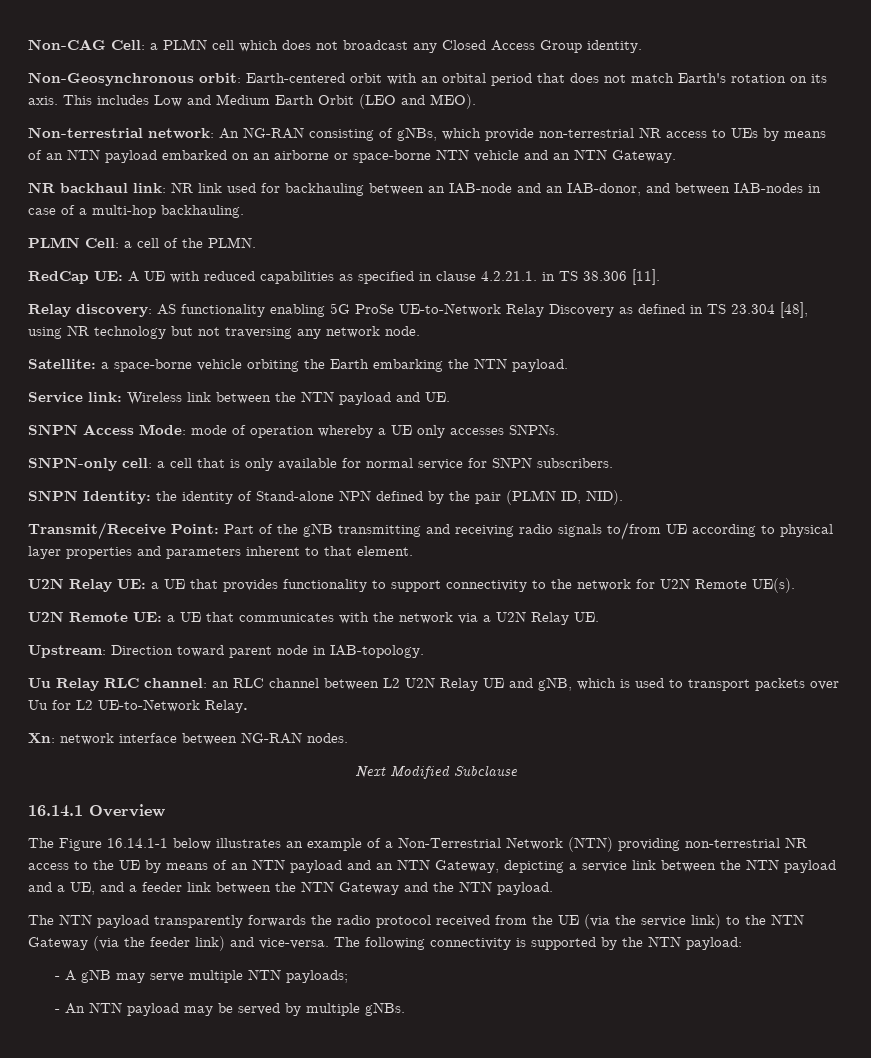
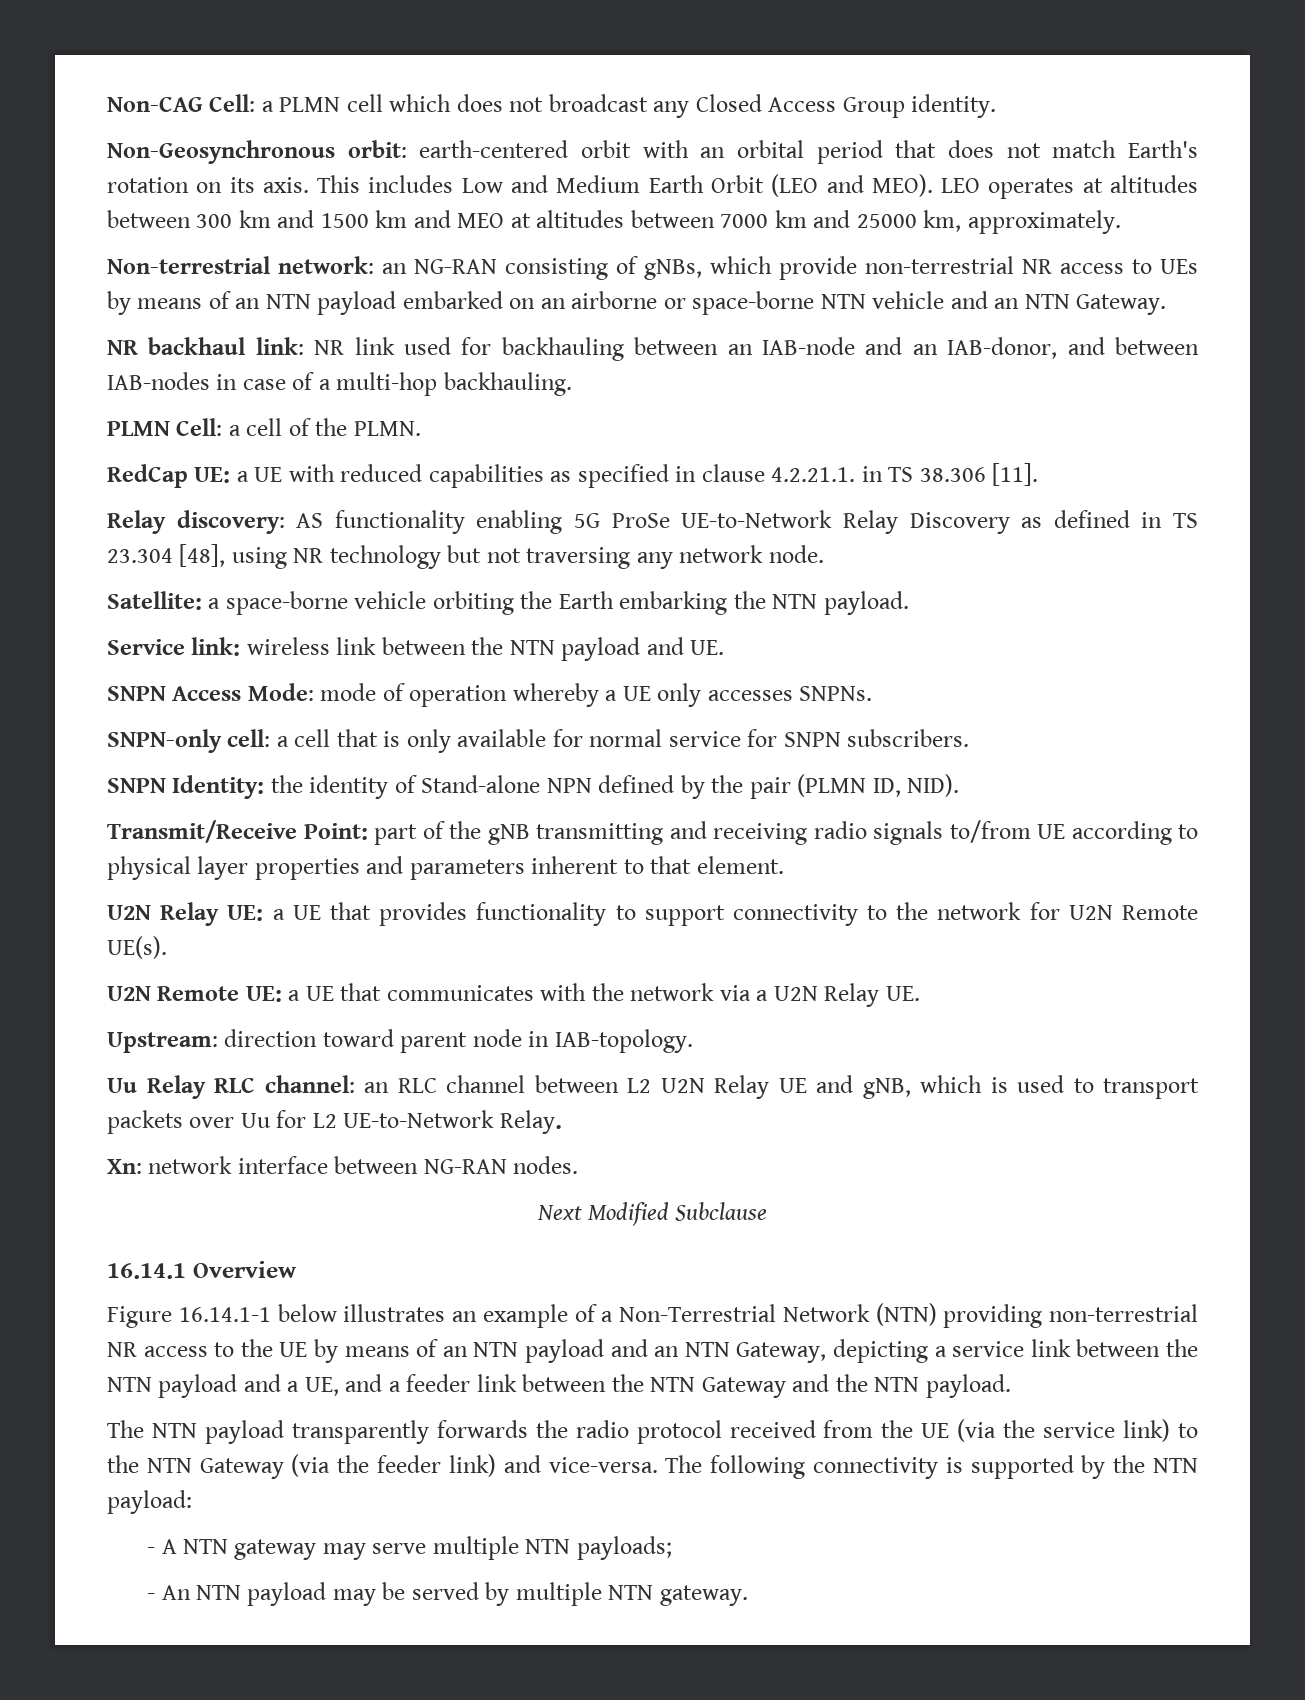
[246,73,345,83] Earth-centered -> [419,140,569,158] earth-centered
(476, 101) none -> [941,175,1198,199] [107,210,1121,234] LEO operates at altitudes between 300 km and 1500 km and MEO at altitudes between 7000 km and 25000 km, approximately.
[219,128,239,139] An -> [382,263,407,274] an
[128,271,139,282] A -> [236,471,249,482] a
[127,392,182,405] Wireless -> [246,637,330,655] wireless
[224,524,254,534] Part -> [374,824,417,845] part
[111,645,173,655] Direction -> [224,1029,318,1047] direction
[28,838,54,848] The -> (296, 1269) none
[80,969,111,983] gNB -> [182,1539,317,1560] NTN gateway
[364,1002,405,1016] gNBs. -> [608,1585,748,1606] NTN gateway.

